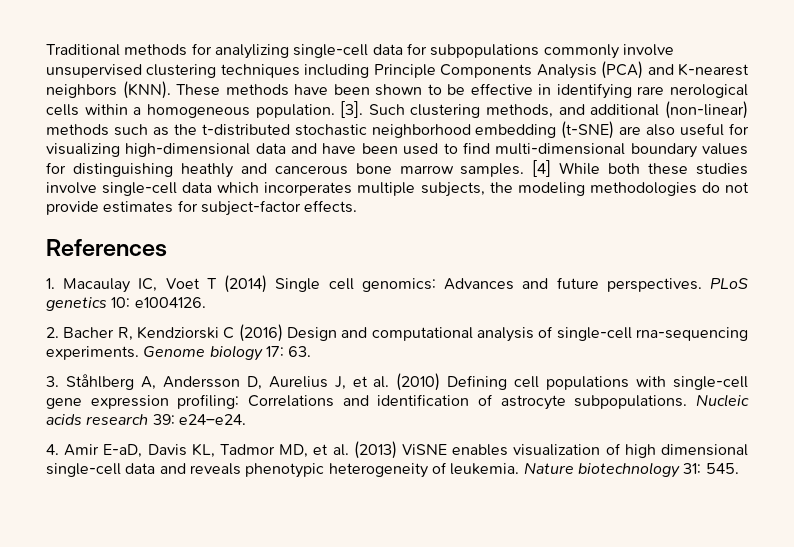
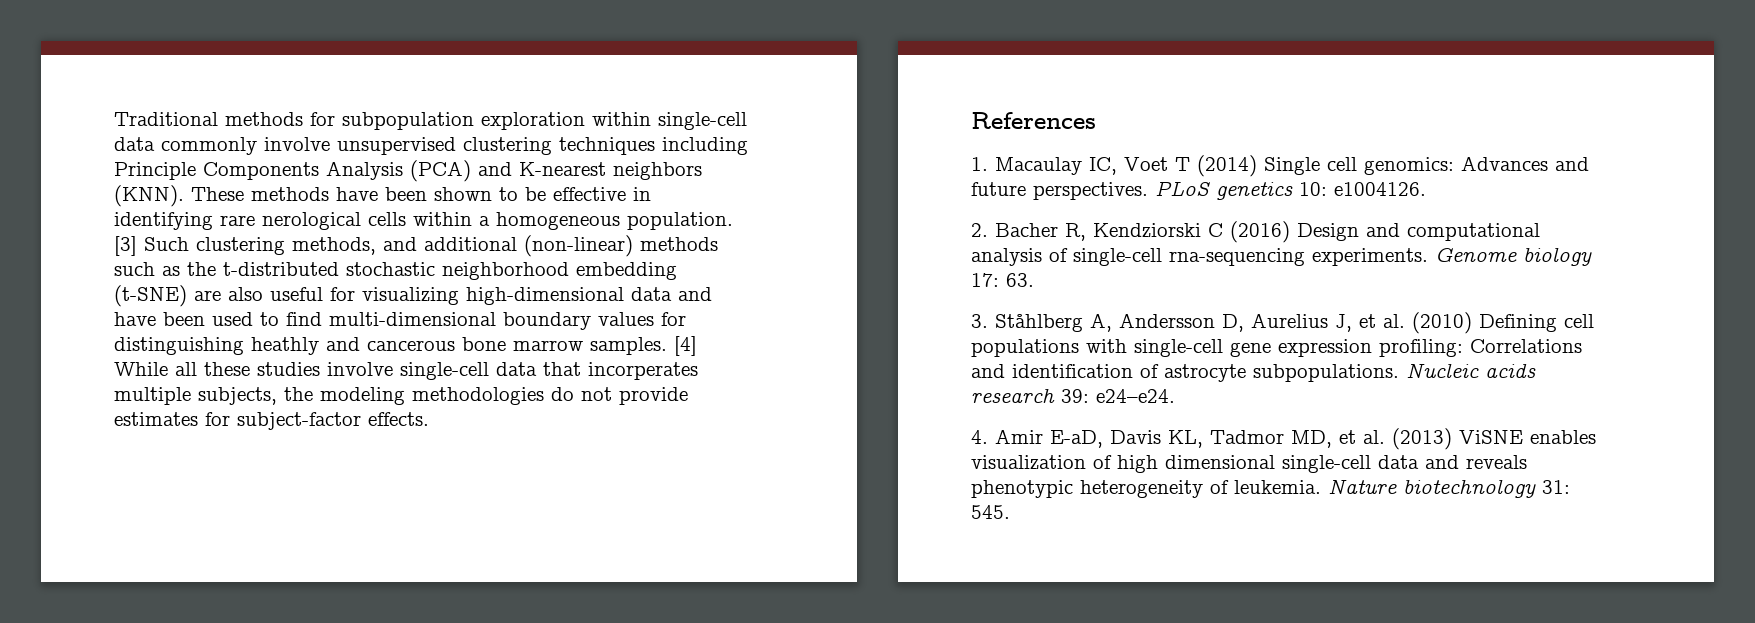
[214,43,540,59] analylizing single-cell data for subpopulations -> [342,112,747,130] [114,137,155,151] subpopulation exploration within single-cell data
[340,101,364,118] [3]. -> [114,236,137,256] [3]
[608,163,641,174] both -> [175,362,197,376] all
[217,182,260,193] which -> [543,362,581,376] that

